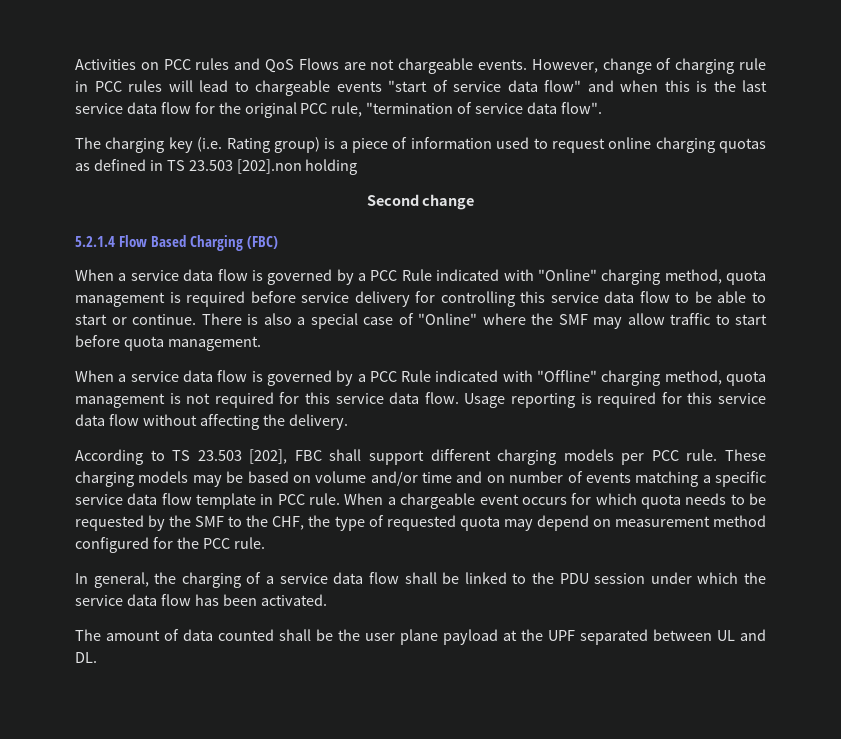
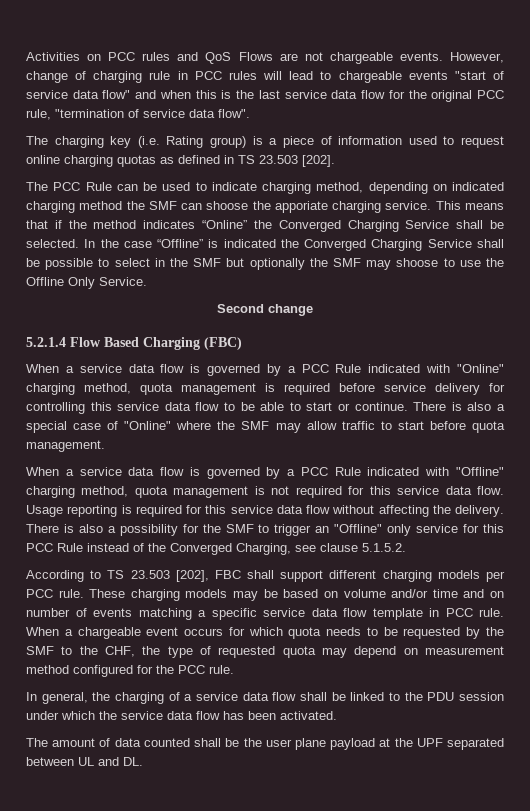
[236,159,358,175] [202].non holding -> [302,155,335,167] [26,182,504,194] [26,201,504,213] [26,220,504,232] [26,239,504,251] [26,258,504,270] [26,277,147,289] [202]. // The PCC Rule can be used to indicate charging method, depending on indicated charging method the SMF can shoose the apporiate charging service. This means that if the method indicates “Online” the Converged Charging Service shall be selected. In the case “Offline” is indicated the Converged Charging Service shall be possible to select in the SMF but optionally the SMF may shoose to use the Offline Only Service.
(348, 422) none -> [26,524,505,536] [26,543,406,555] There is also a possibility for the SMF to trigger an "Offline" only service for this PCC Rule instead of the Converged Charging, see clause 5.1.5.2.

